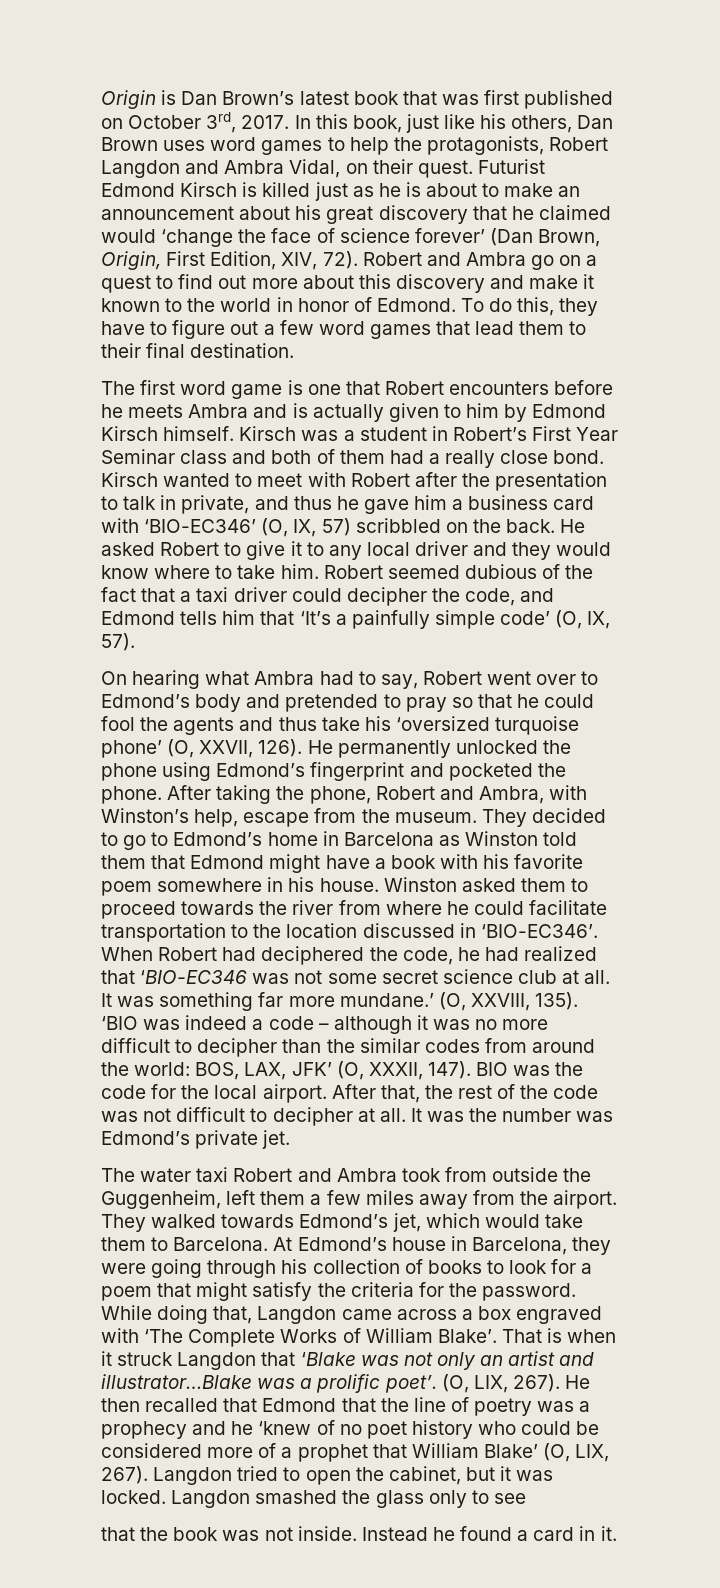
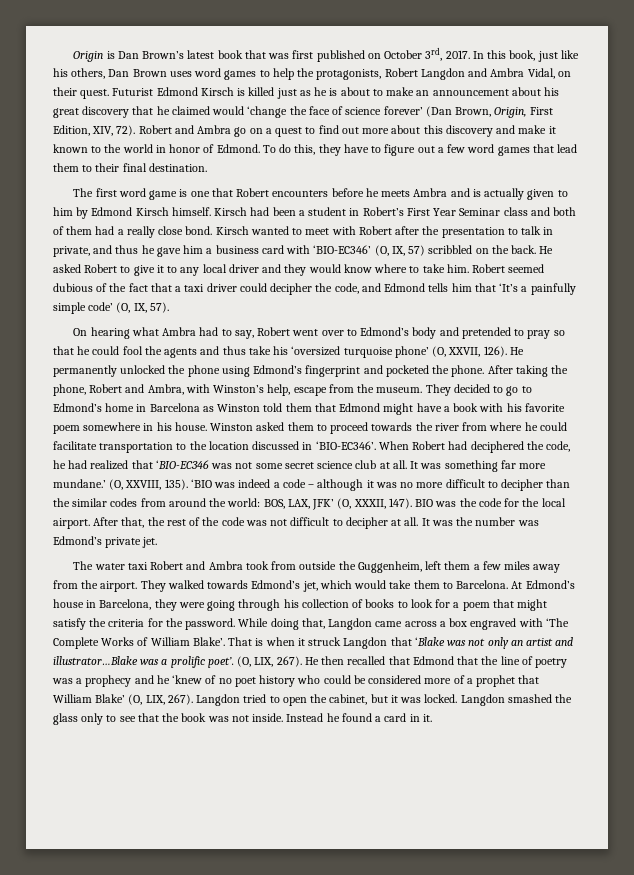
[301,430,339,441] was -> [250,207,296,216] had been
(526, 1498) // -> (136, 719) none

